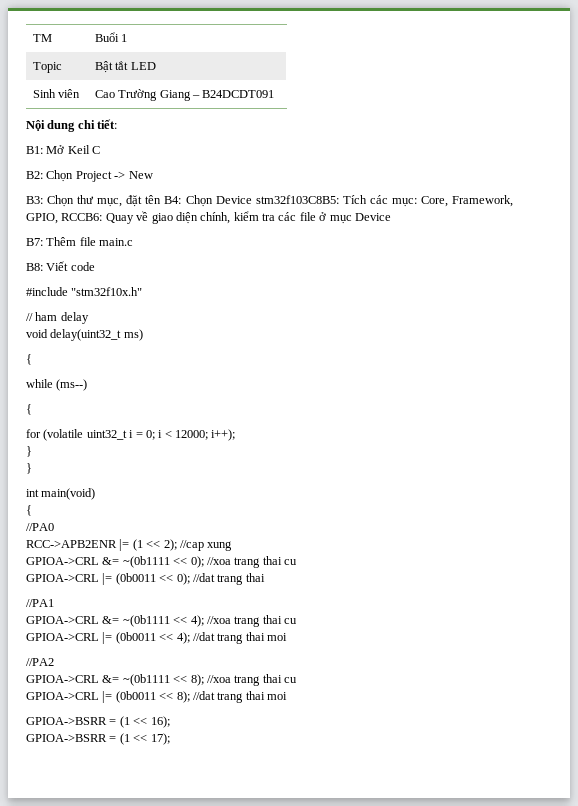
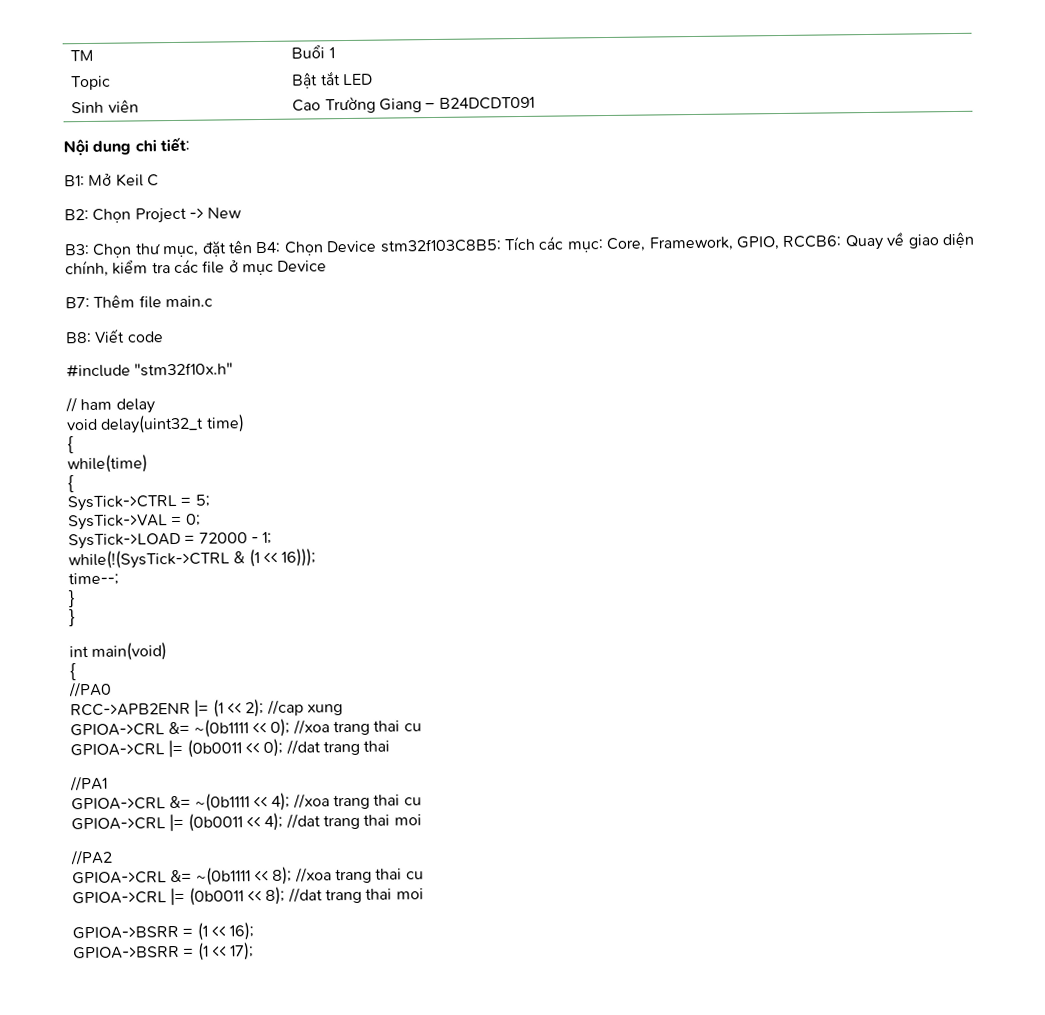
[123,329,143,341] [26,354,32,365] [26,379,88,391] [26,404,32,415] [26,429,236,441] ms) // { // while (ms--) // { // for (volatile uint32_t i = 0; i < 12000; i++); -> [205,414,245,433] [67,436,74,454] [67,454,148,474] [67,475,74,493] [67,494,210,512] [68,513,201,531] [68,531,273,550] [68,548,317,570] [68,572,119,586] time) // { // while(time) // { // SysTick->CTRL = 5; // SysTick->VAL = 0; // SysTick->LOAD = 72000 - 1; // while(!(SysTick->CTRL & (1 << 16))); // time--;

